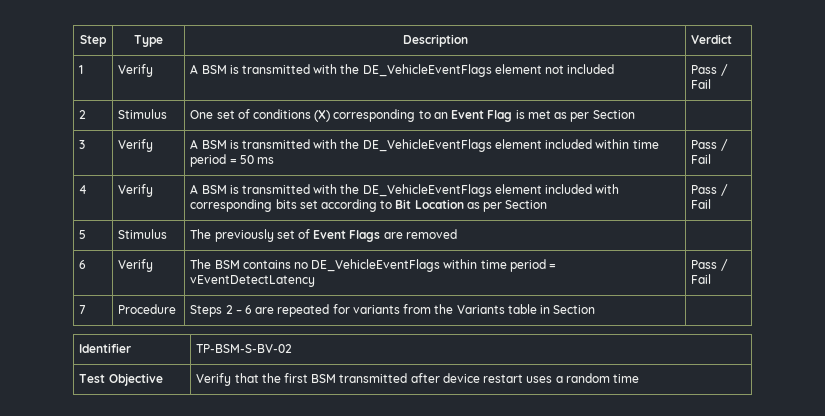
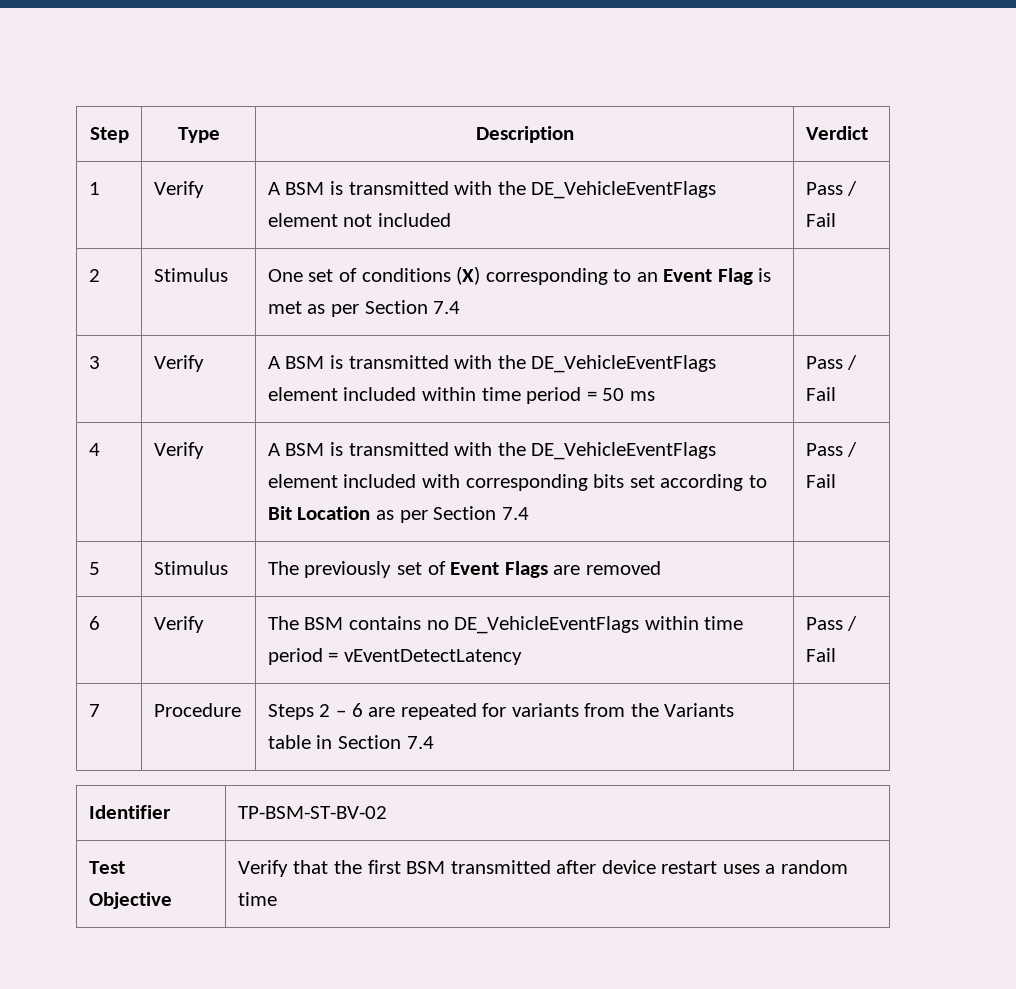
(635, 114) none -> [433,301,461,314] 7.4
(548, 204) none -> [501,507,529,520] 7.4
(596, 309) none -> [406,736,434,749] 7.4
[196,344,293,353] TP-BSM-S-BV-02 -> [237,806,387,819] TP-BSM-ST-BV-02

